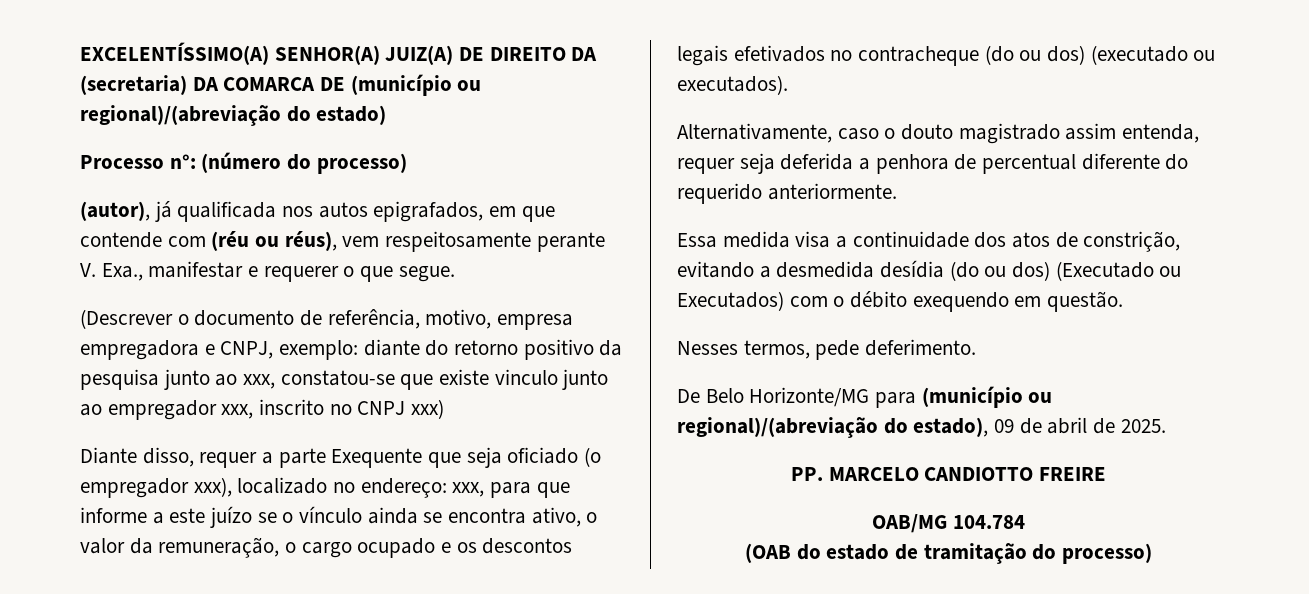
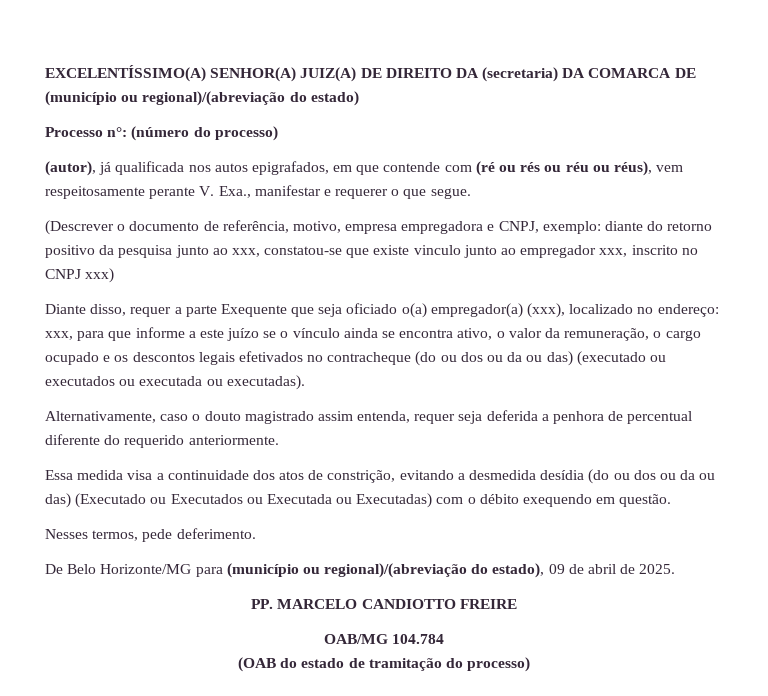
[211,231,250,251] (réu -> [475,161,589,176] (ré ou rés ou réu
[584,447,602,467] [80,477,232,498] (o empregador xxx), -> [401,303,566,318] o(a) empregador(a) (xxx),
[1047,45,1216,65] [677,75,788,95] dos) (executado ou executados). -> [460,351,666,366] [45,375,305,390] dos ou da ou das) (executado ou executados ou executada ou executadas).
[1012,261,1182,281] [677,291,784,311] dos) (Executado ou Executados) -> [633,470,716,480] [45,493,433,508] dos ou da ou das) (Executado ou Executados ou Executada ou Executadas)

